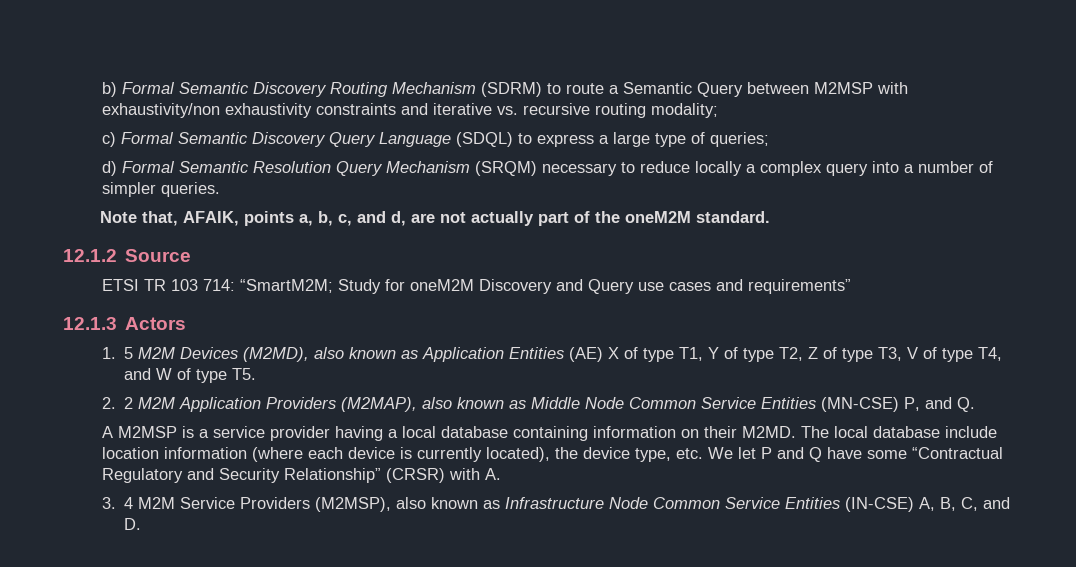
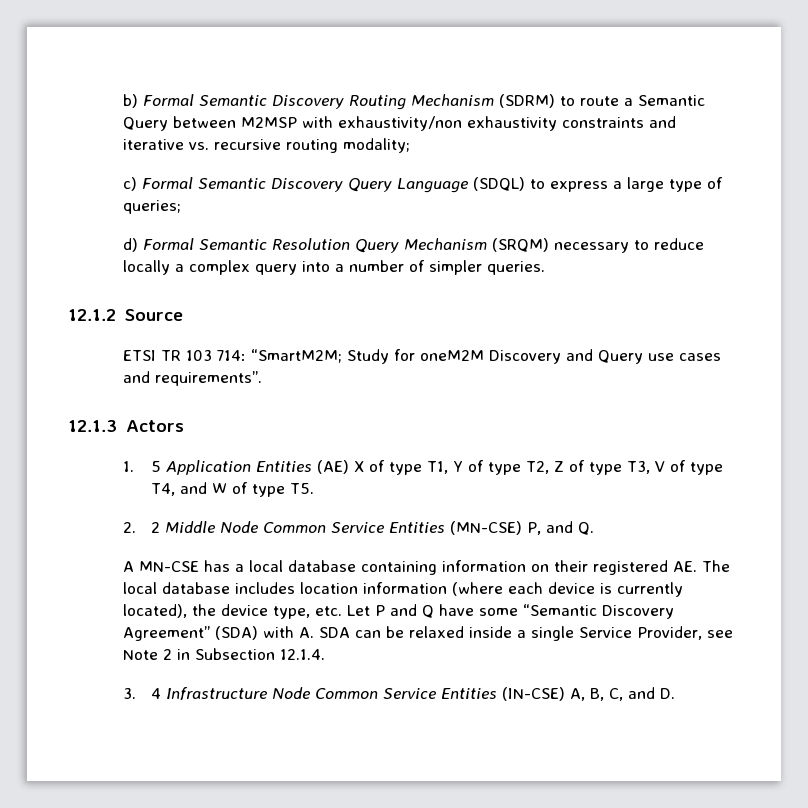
[100,211,771,226] // Note that, AFAIK, points a, b, c, and d, are not actually part of the oneM2M standard. -> (546, 268) none
[748,279,852,294] requirements” -> [155,371,263,386] requirements”.
[138,347,419,362] M2M Devices (M2MD), also known as -> (161, 466) none
[138,397,527,412] M2M Application Providers (M2MAP), also known as -> (160, 527) none
[118,426,384,441] M2MSP is a service provider having -> [139,560,231,572] MN-CSE has
[742,426,797,438] M2MD. -> [593,560,698,575] registered AE.
[945,426,998,438] include -> [235,582,296,594] includes
[708,447,757,459] We let -> [347,605,371,616] Let
[912,447,1004,459] [102,468,502,483] [102,497,501,512] “Contractual Regulatory and Security Relationship” (CRSR) with A. // 3. 4 M2M Service Providers (M2MSP), also known as -> [523,604,675,619] [123,626,734,641] [123,648,326,660] [123,688,161,699] “Semantic Discovery Agreement” (SDA) with A. SDA can be relaxed inside a single Service Provider, see Note 2 in Subsection 12.1.4. // 3. 4

